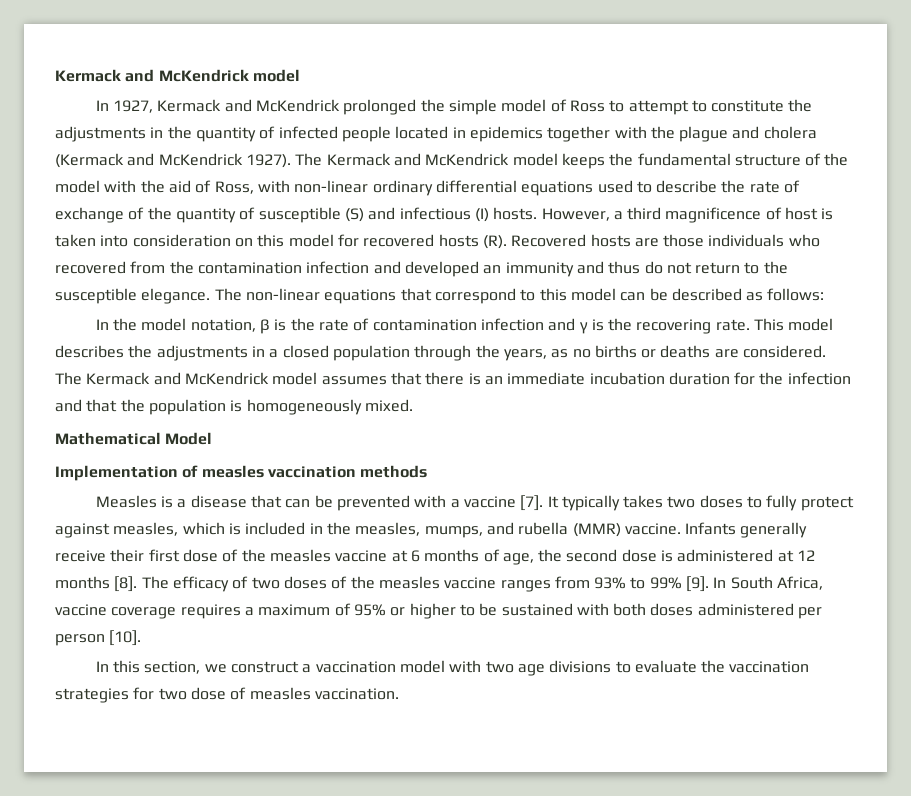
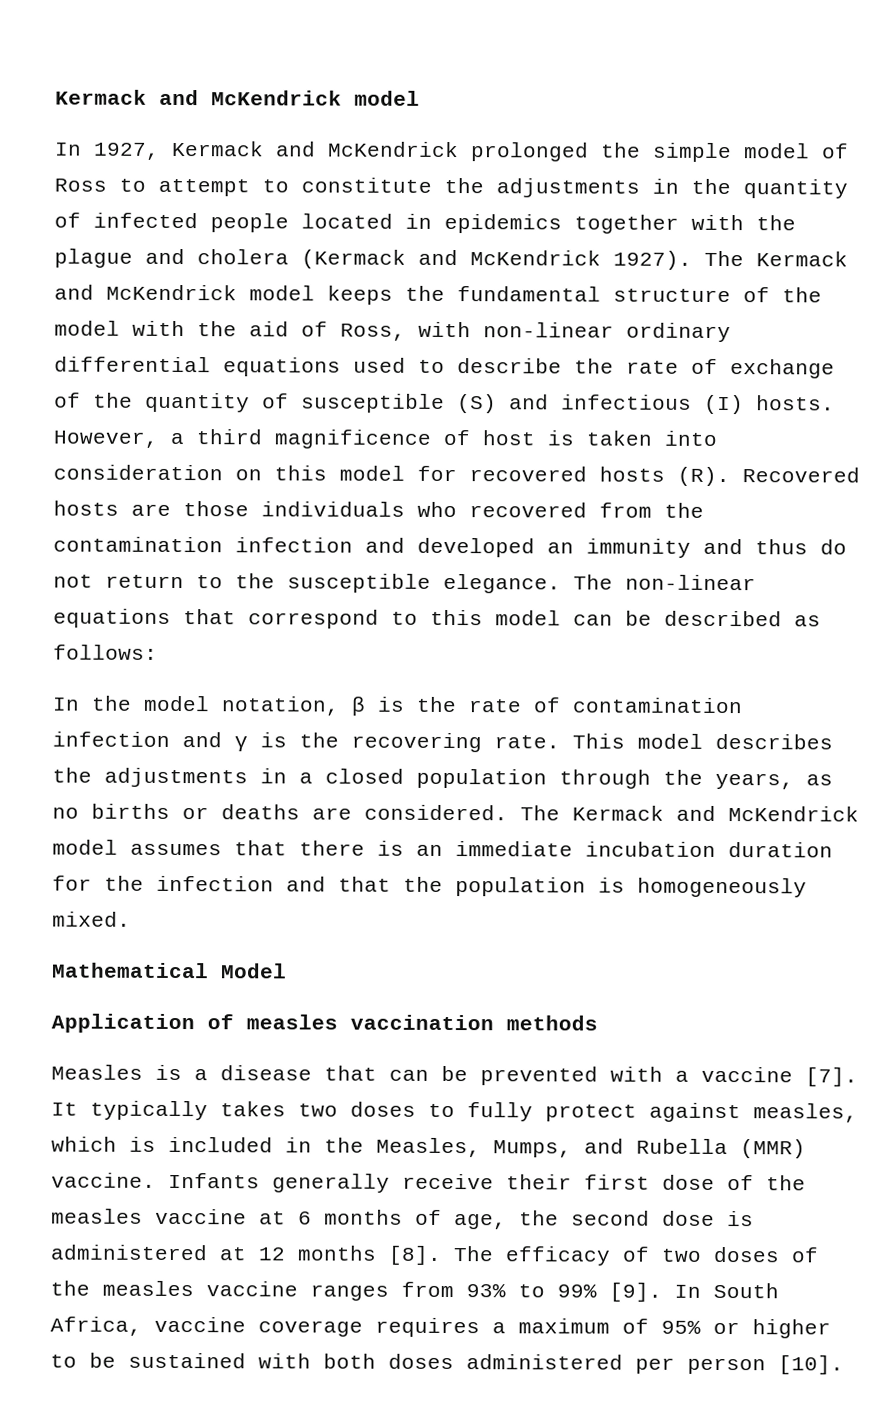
[55,465,178,481] Implementation -> [51,1013,195,1034] Application
[355,522,569,538] measles, mumps, and rubella -> [376,1137,728,1158] Measles, Mumps, and Rubella
[95,660,810,676] [55,687,399,703] // In this section, we construct a vaccination model with two age divisions to evaluate the vaccination strategies for two dose of measles vaccination. -> (844, 1365) none

